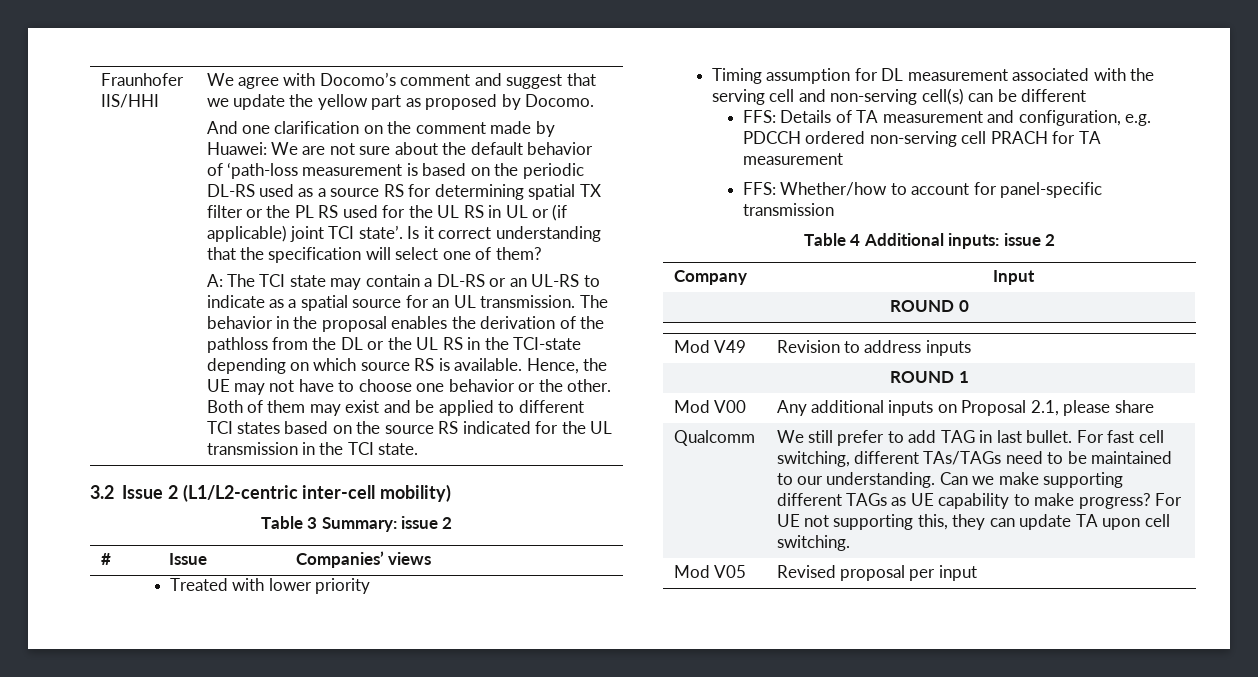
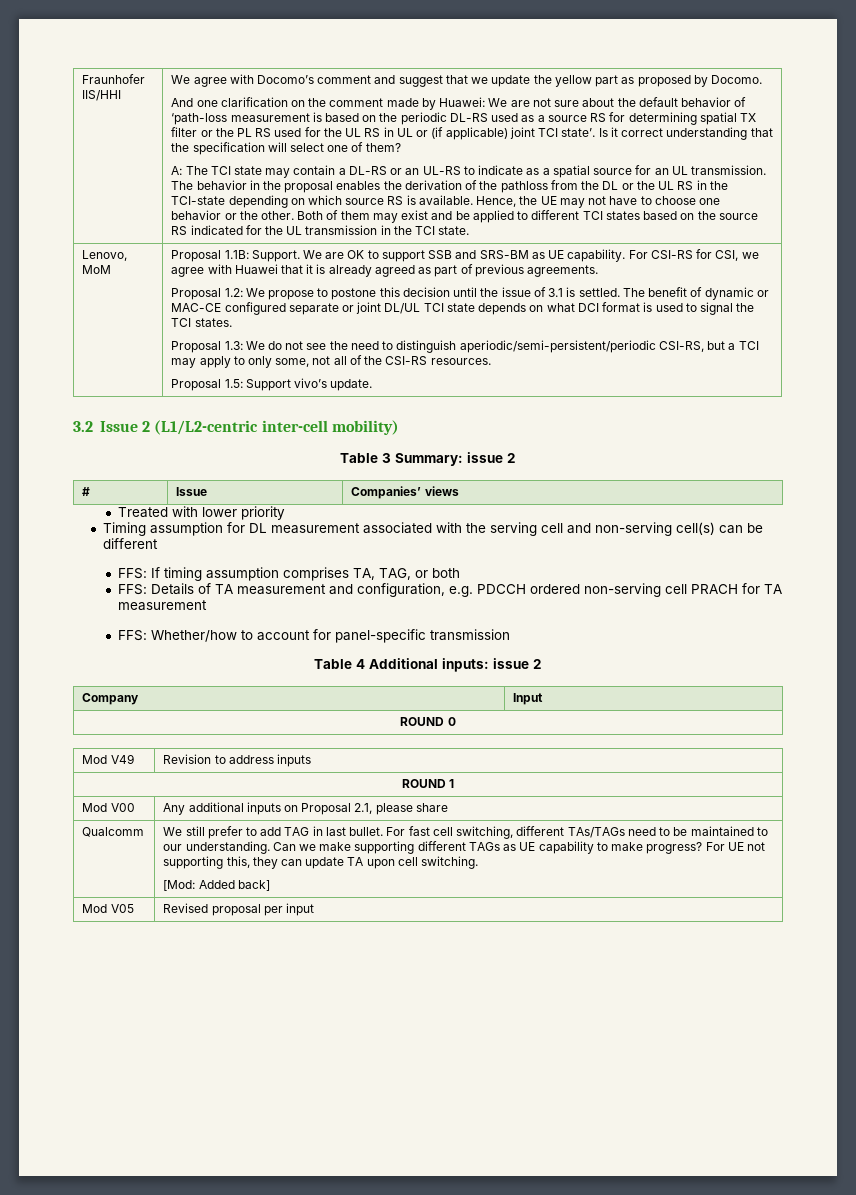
(419, 449) none -> [82,250,128,261] [82,265,112,274] [171,249,759,262] [171,264,599,277] [171,287,769,300] [171,302,755,315] [171,318,232,327] [171,340,759,353] [171,355,491,368] [171,378,373,391] // Lenovo, MoM | Proposal 1.1B: Support. We are OK to support SSB and SRS-BM as UE capability. For CSI-RS for CSI, we agree with Huawei that it is already agreed as part of previous agreements. // Proposal 1.2: We propose to postone this decision until the issue of 3.1 is settled. The benefit of dynamic or MAC-CE configured separate or joint DL/UL TCI state depends on what DCI format is used to signal the TCI states. // Proposal 1.3: We do not see the need to distinguish aperiodic/semi-persistent/periodic CSI-RS, but a TCI may apply to only some, not all of the CSI-RS resources. // Proposal 1.5: Support vivo’s update.
(1087, 95) none -> [118,567,461,581] // FFS: If timing assumption comprises TA, TAG, or both
(850, 543) none -> [163,880,270,891] // [Mod: Added back]

